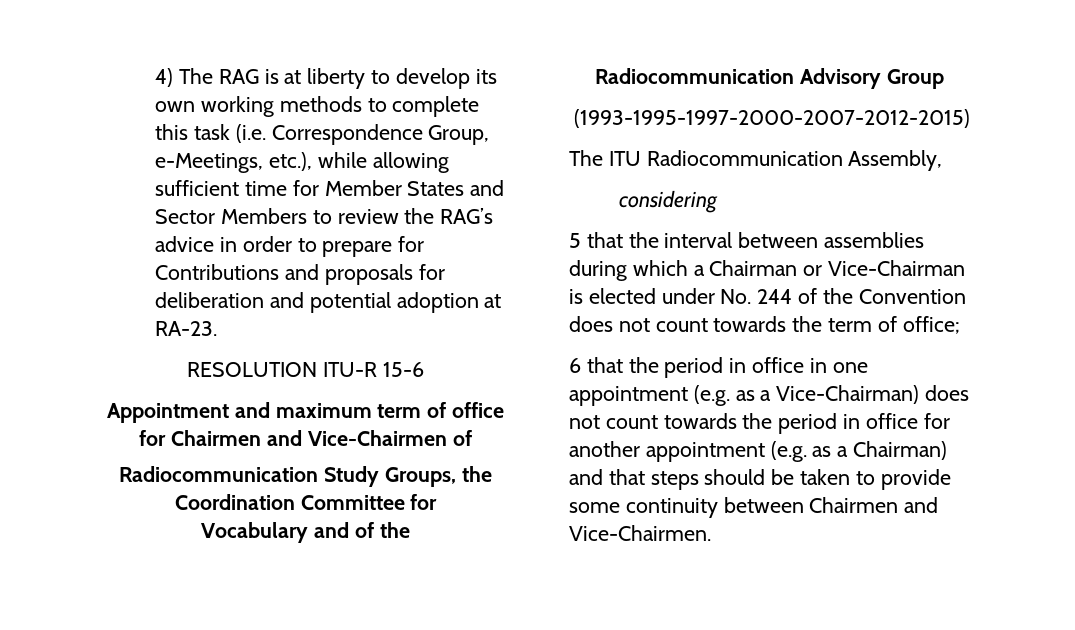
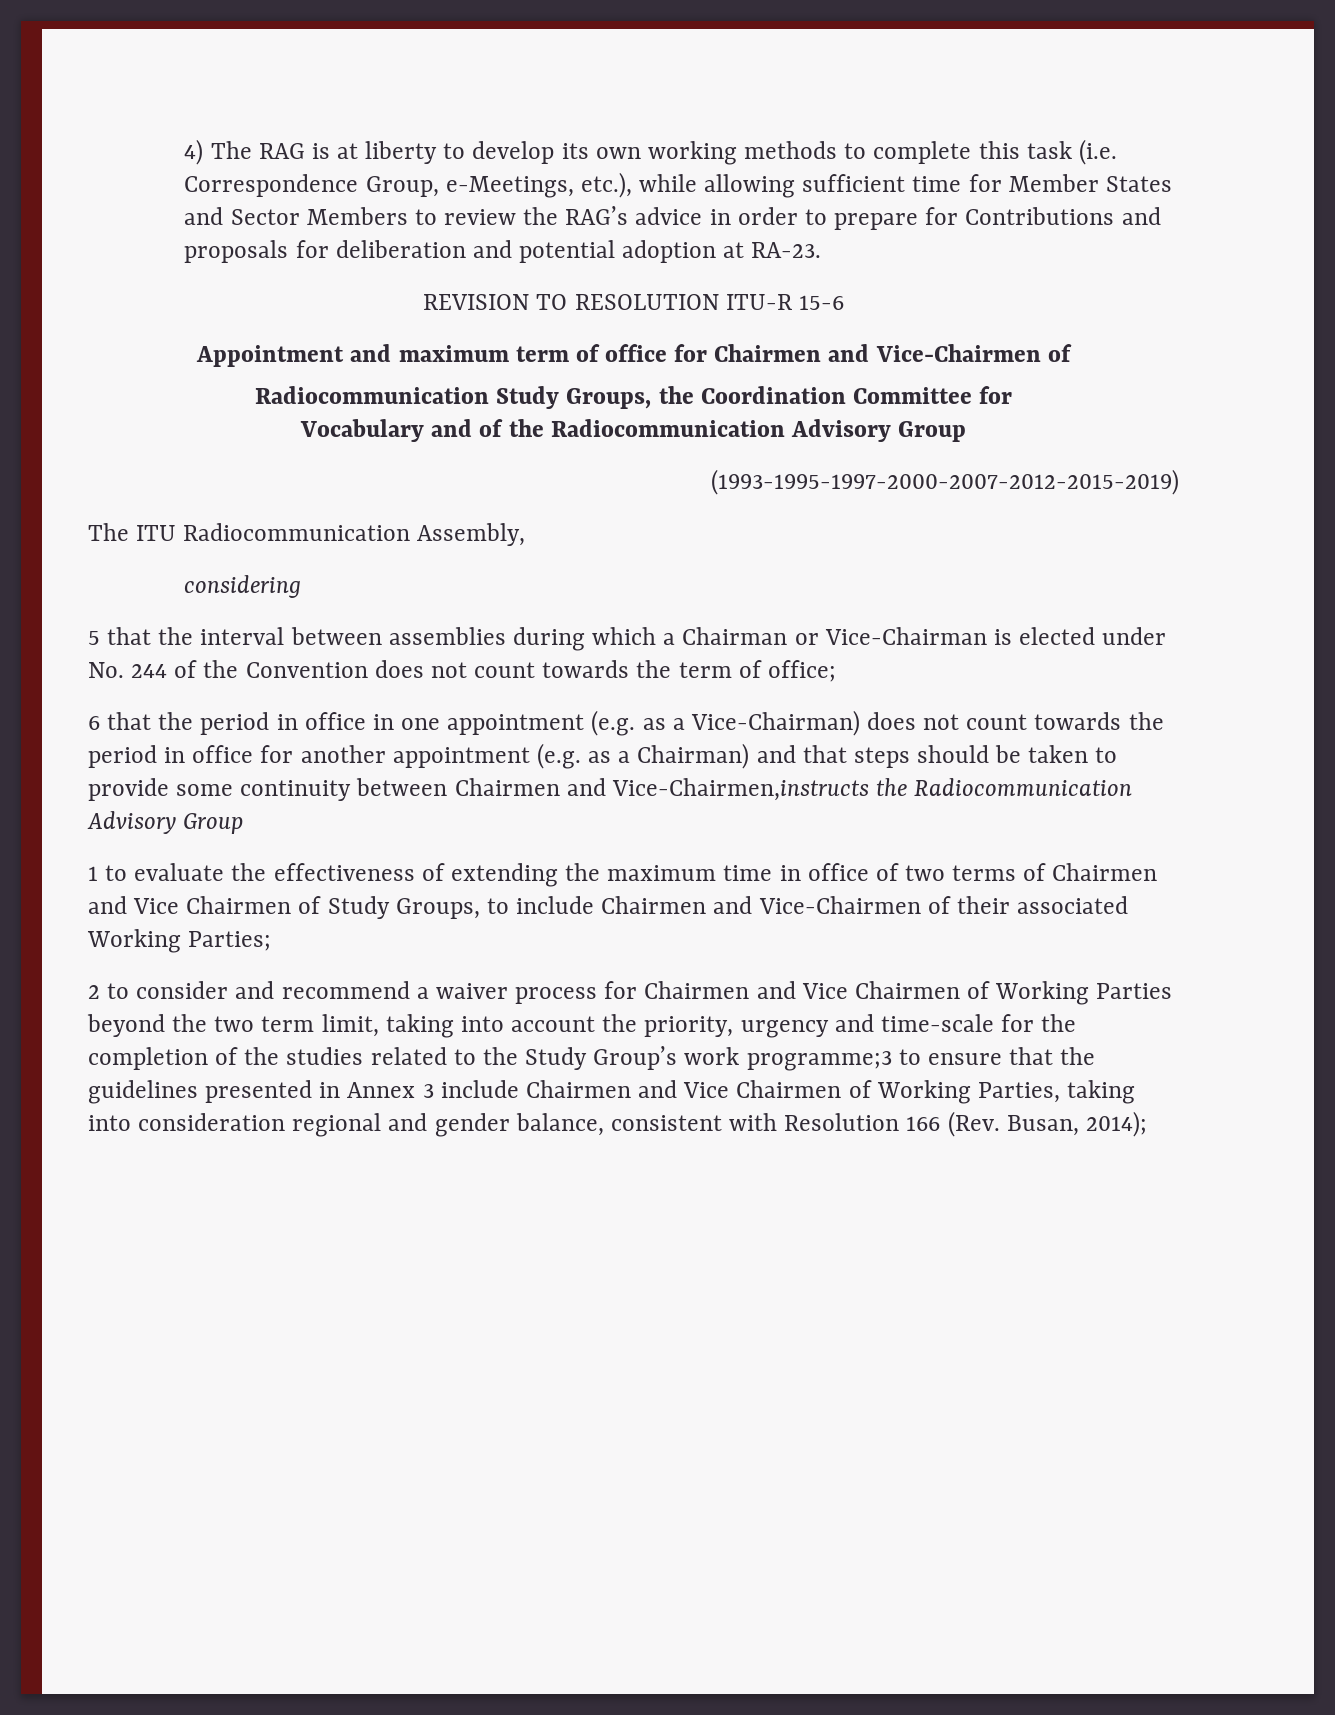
(218, 328) none -> [423,294,568,310] REVISION TO
[574,109,970,128] (1993-1995-1997-2000-2007-2012-2015) -> [711,469,1179,495] (1993-1995-1997-2000-2007-2012-2015-2019)
[569,525,711,541] Vice-Chairmen. -> [611,778,1133,801] [87,811,244,834] [88,863,1158,887] [88,896,1129,919] [87,929,272,953] [88,981,1173,1005] [87,1014,1077,1038] [88,1046,1096,1071] [88,1080,1136,1104] [88,1111,1147,1137] Vice-Chairmen,instructs the Radiocommunication Advisory Group // 1 to evaluate the effectiveness of extending the maximum time in office of two terms of Chairmen and Vice Chairmen of Study Groups, to include Chairmen and Vice-Chairmen of their associated Working Parties; // 2 to consider and recommend a waiver process for Chairmen and Vice Chairmen of Working Parties beyond the two term limit, taking into account the priority, urgency and time-scale for the completion of the studies related to the Study Group’s work programme;3 to ensure that the guidelines presented in Annex 3 include Chairmen and Vice Chairmen of Working Parties, taking into consideration regional and gender balance, consistent with Resolution 166 (Rev. Busan, 2014);

